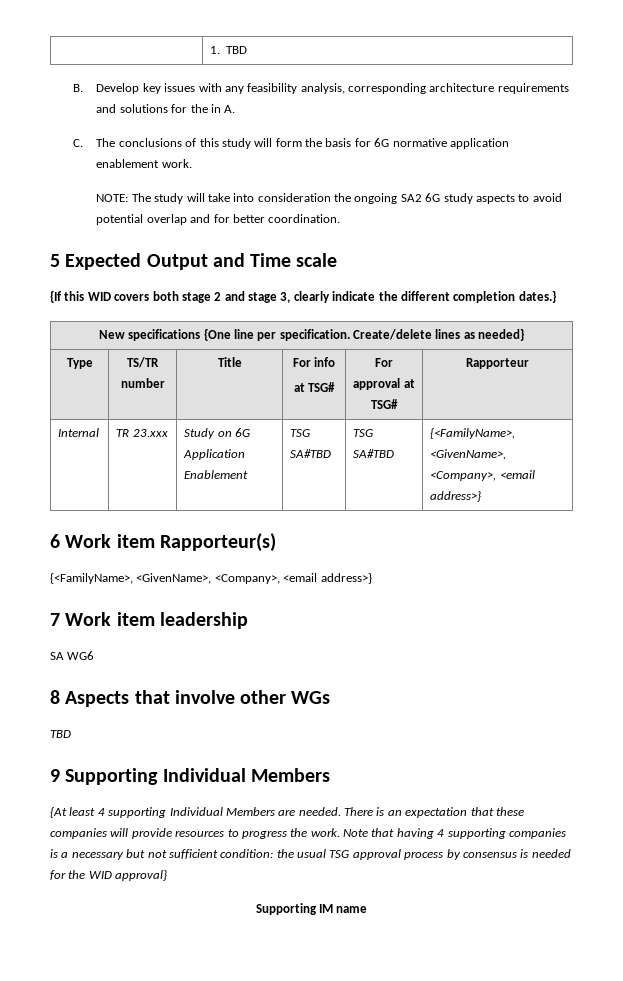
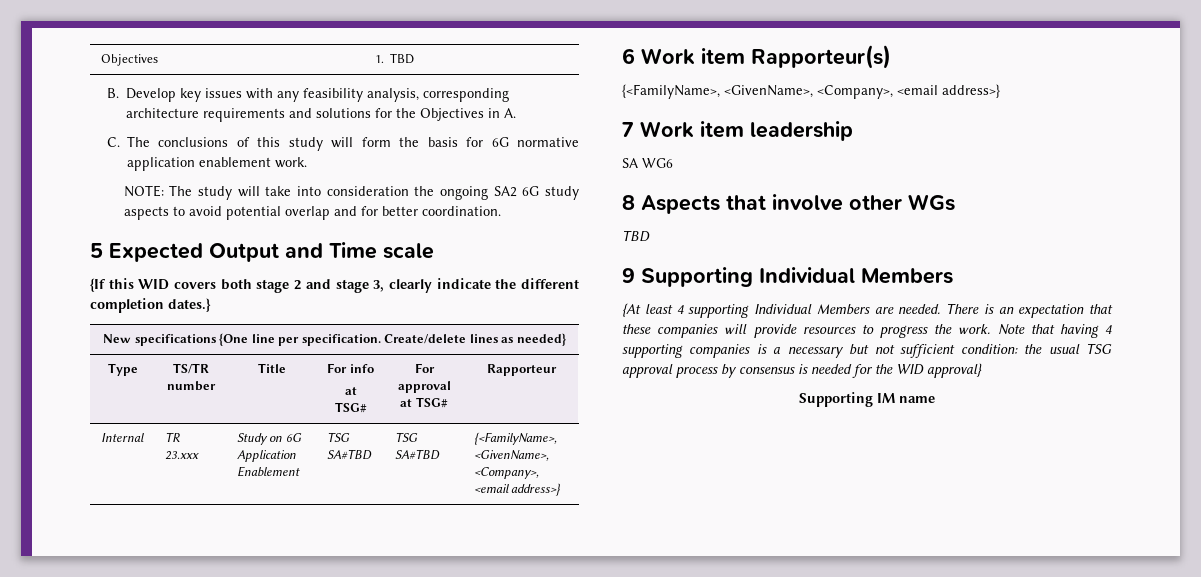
(210, 50) none -> [100,54,158,66] Objectives
(208, 108) none -> [420,108,485,121] Objectives

